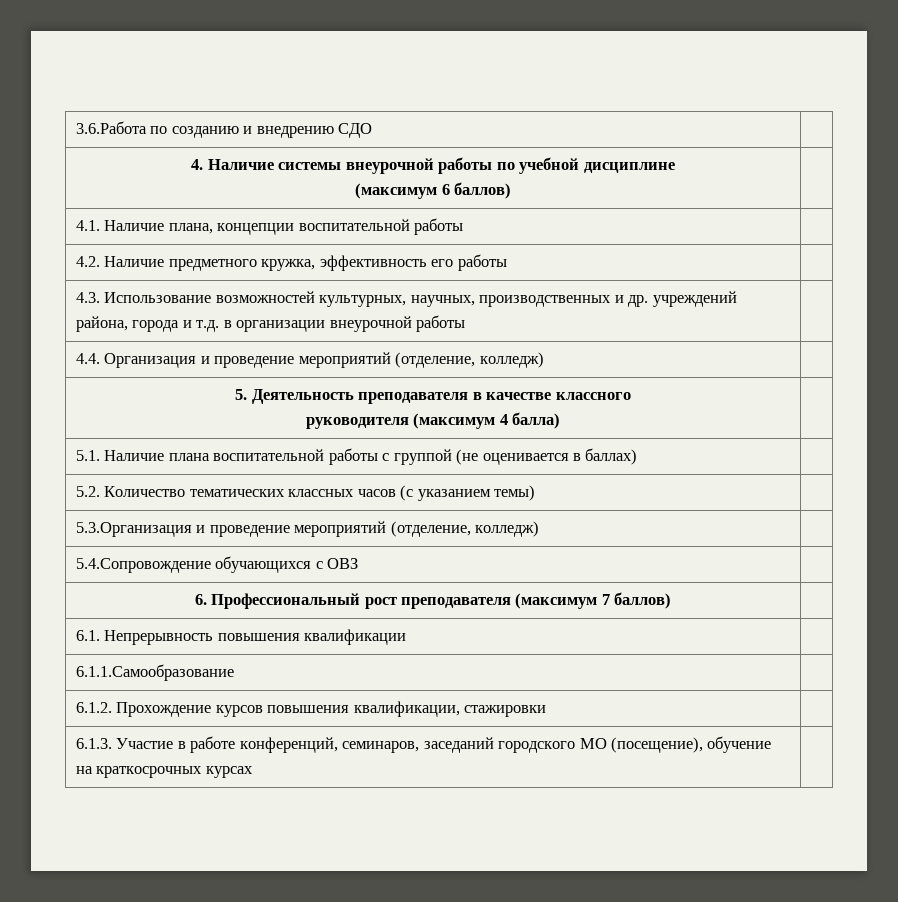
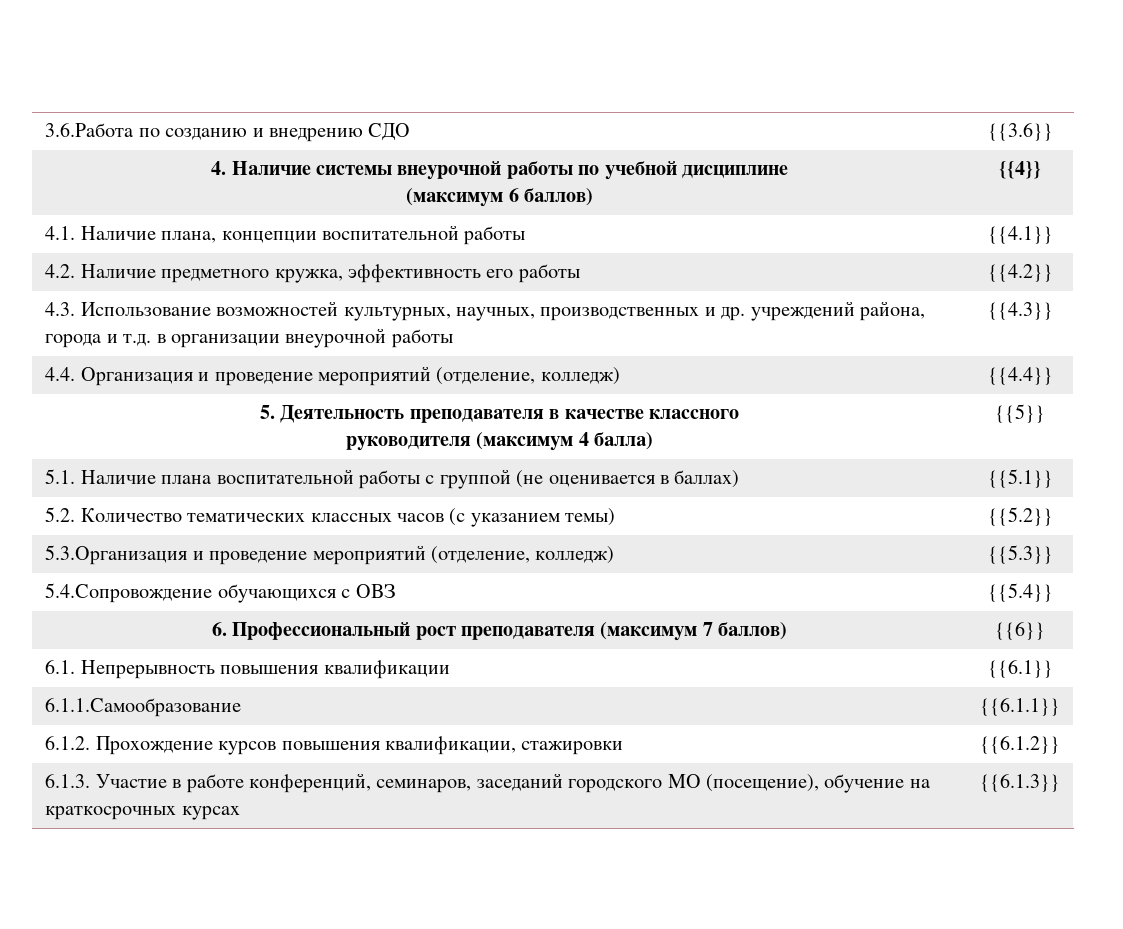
(373, 130) none -> [987,122,1053,141] {{3.6}}
(511, 190) none -> [999,161,1041,179] {{4}}
(464, 226) none -> [987,226,1053,244] {{4.1}}
(507, 262) none -> [987,264,1053,282] {{4.2}}
(466, 323) none -> [987,302,1053,320] {{4.3}}
(544, 360) none -> [987,367,1053,385] {{4.4}}
(561, 420) none -> [995,404,1045,423] {{5}}
(638, 456) none -> [987,469,1053,488] {{5.1}}
(536, 493) none -> [987,507,1053,526] {{5.2}}
(540, 529) none -> [987,545,1053,564] {{5.3}}
(359, 563) none -> [987,583,1053,602] {{5.4}}
(672, 600) none -> [995,621,1045,640] {{6}}
(407, 637) none -> [987,659,1053,678] {{6.1}}
(234, 672) none -> [980,697,1060,716] {{6.1.1}}
(547, 711) none -> [980,735,1060,754] {{6.1.2}}
(253, 772) none -> [980,773,1060,792] {{6.1.3}}

